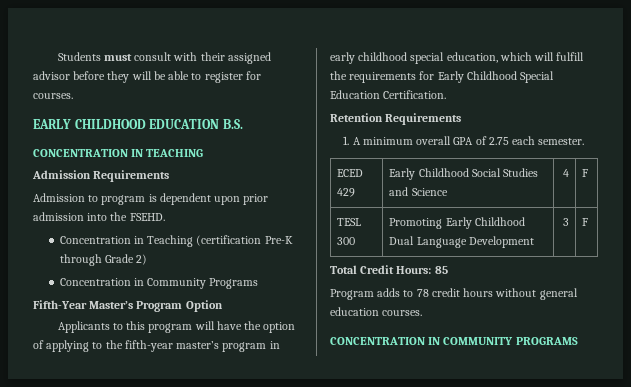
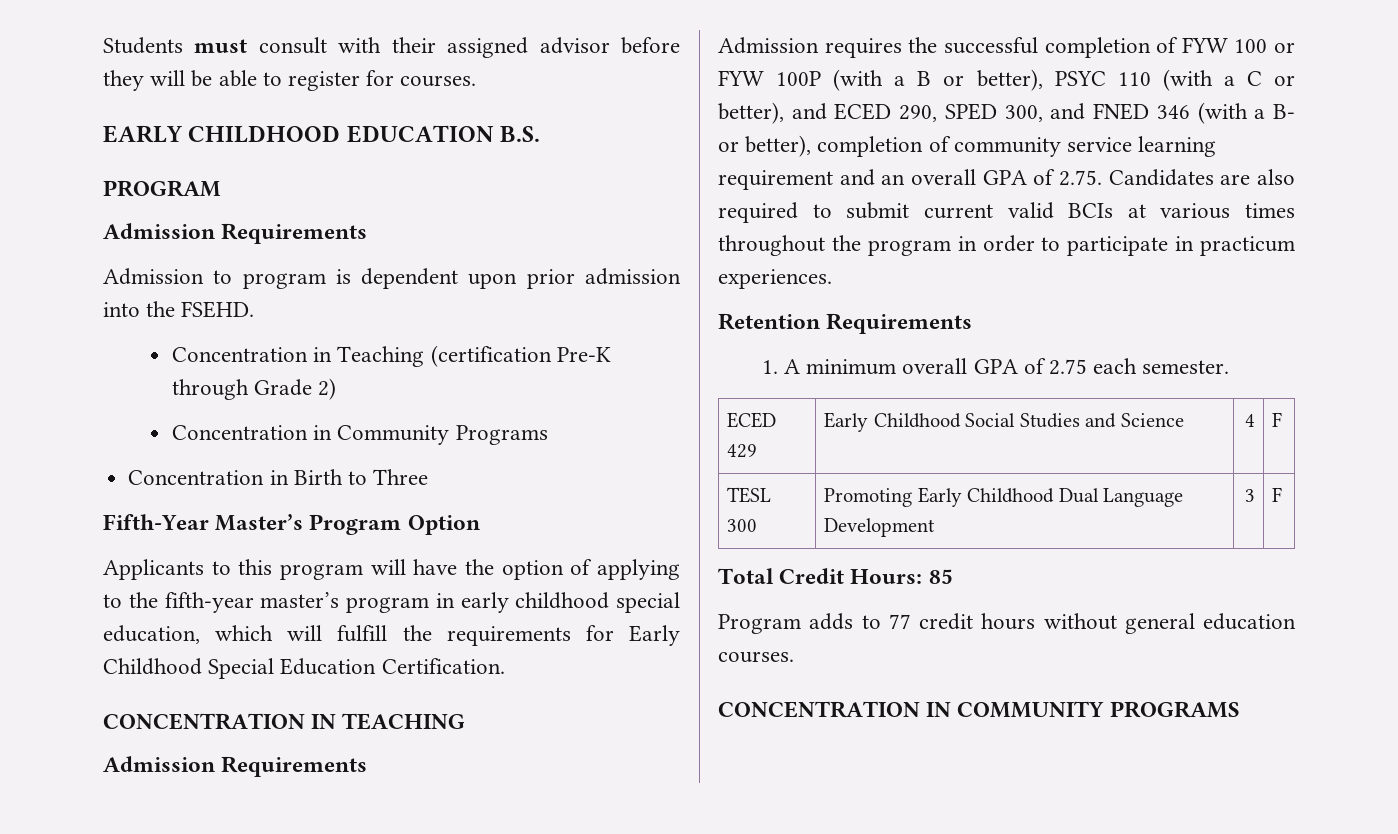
[33,149,204,157] CONCENTRATION IN TEACHING -> [103,180,221,197] PROGRAM
(259, 283) none -> [128,469,429,485] // Concentration in Birth to Three
(447, 94) none -> [103,713,466,730] [103,756,368,777] [718,37,1295,58] [718,69,1295,91] [718,102,1295,124] [718,135,1217,157] [718,169,1295,190] [718,202,1295,223] [718,235,1295,256] [718,269,832,289] // CONCENTRATION IN TEACHING // Admission Requirements // Admission requires the successful completion of FYW 100 or FYW 100P (with a B or better), PSYC 110 (with a C or better), and ECED 290, SPED 300, and FNED 346 (with a B- or better), completion of community service learning requirement and an overall GPA of 2.75. Candidates are also required to submit current valid BCIs at various times throughout the program in order to participate in practicum experiences.
[416,289,429,297] 78 -> [888,614,911,629] 77

